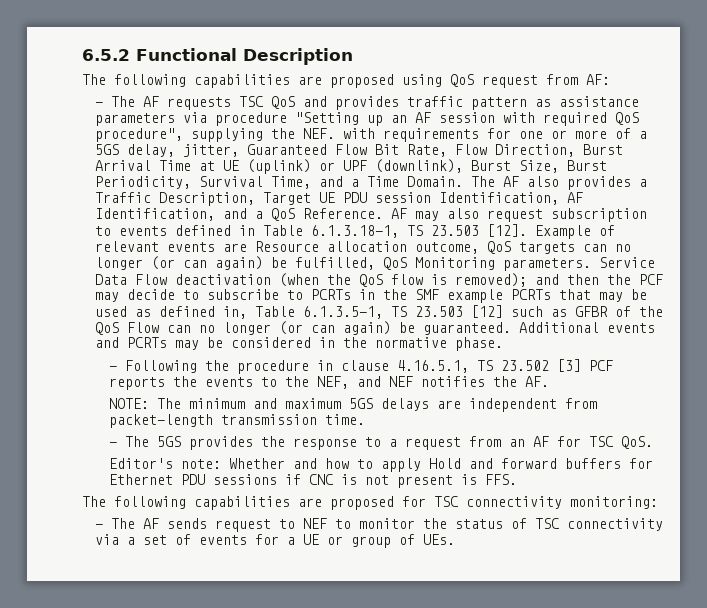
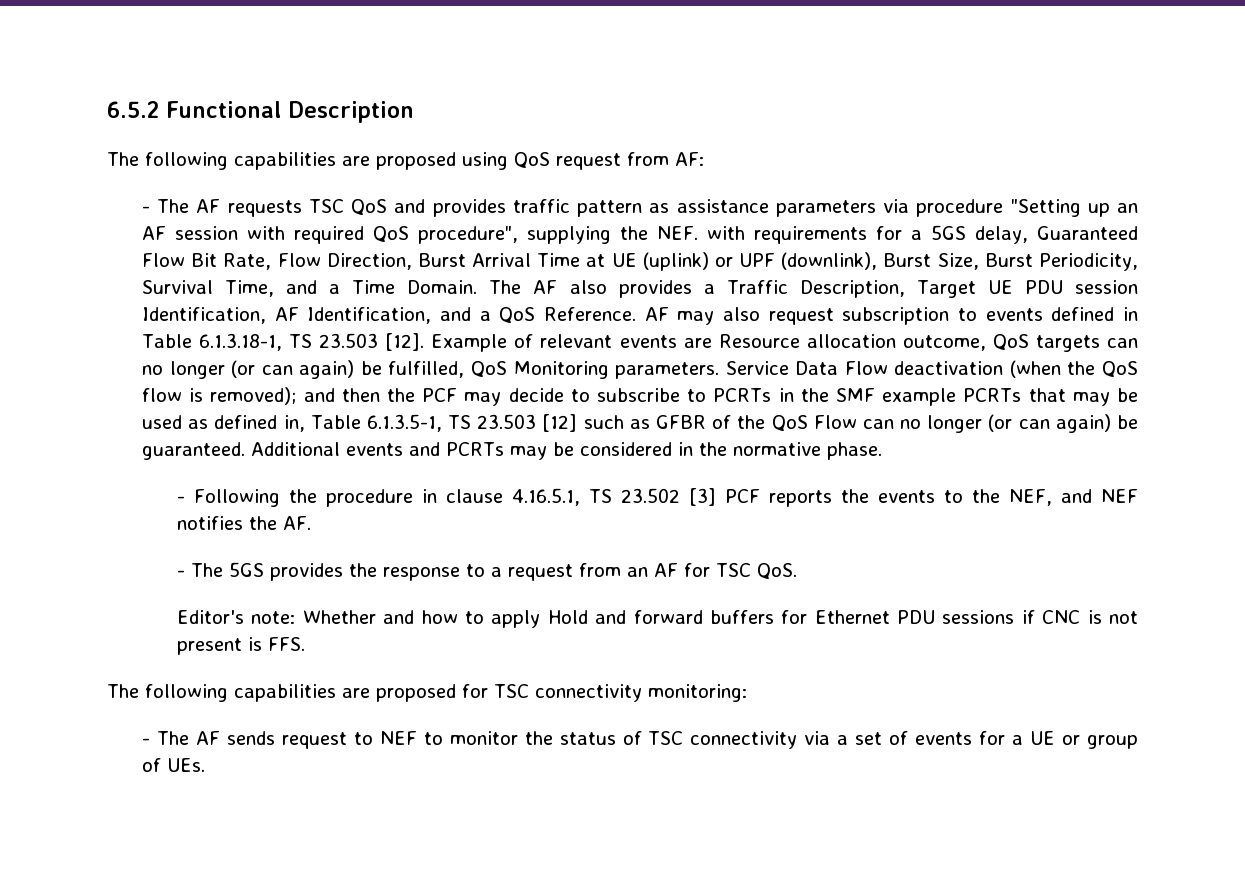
[519,128,632,139] one or more of -> (902, 233) none
[183,144,240,157] jitter, -> (1028, 235) none
[108,398,597,412] [108,414,365,428] // NOTE: The minimum and maximum 5GS delays are independent from packet-length transmission time. -> (311, 523) none

